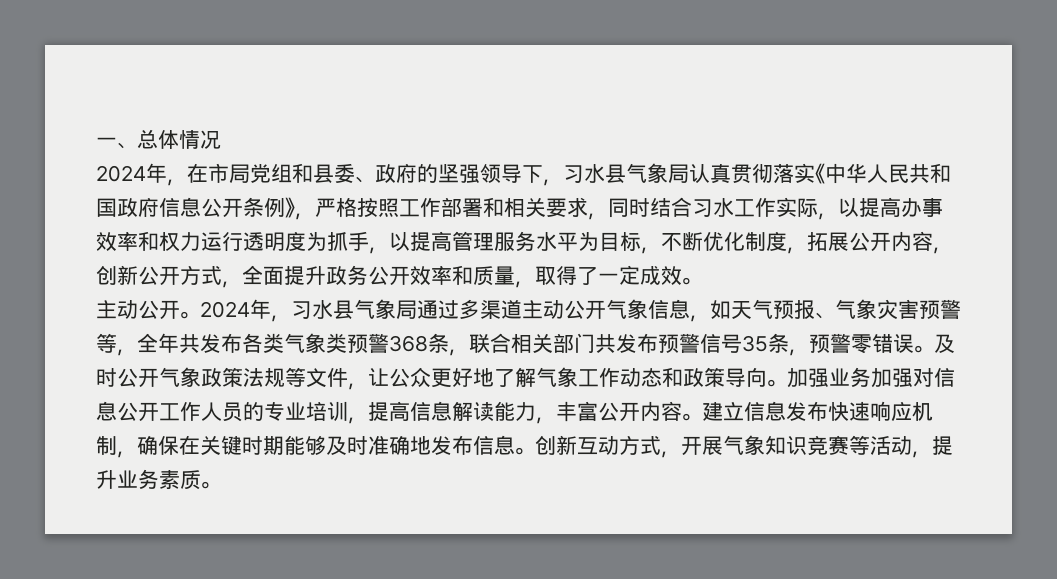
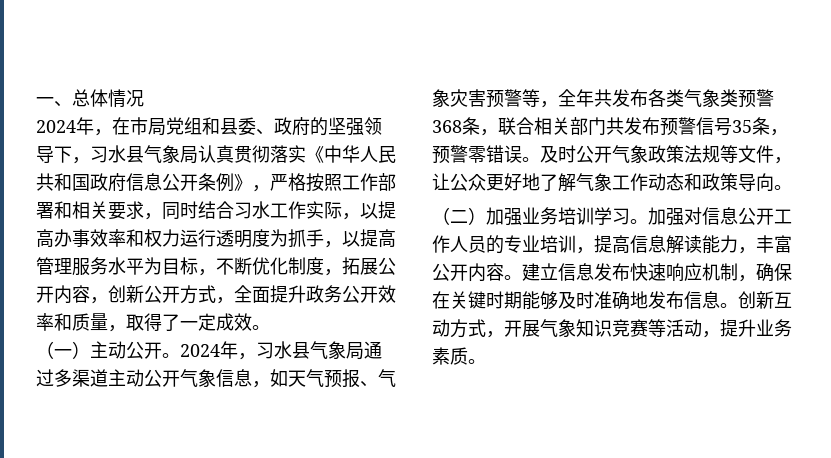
(702, 281) none -> [36,341,90,359] （一）
(787, 383) none -> [432,207,486,225] // （二）
(871, 377) none -> [558,207,648,225] 培训学习。

